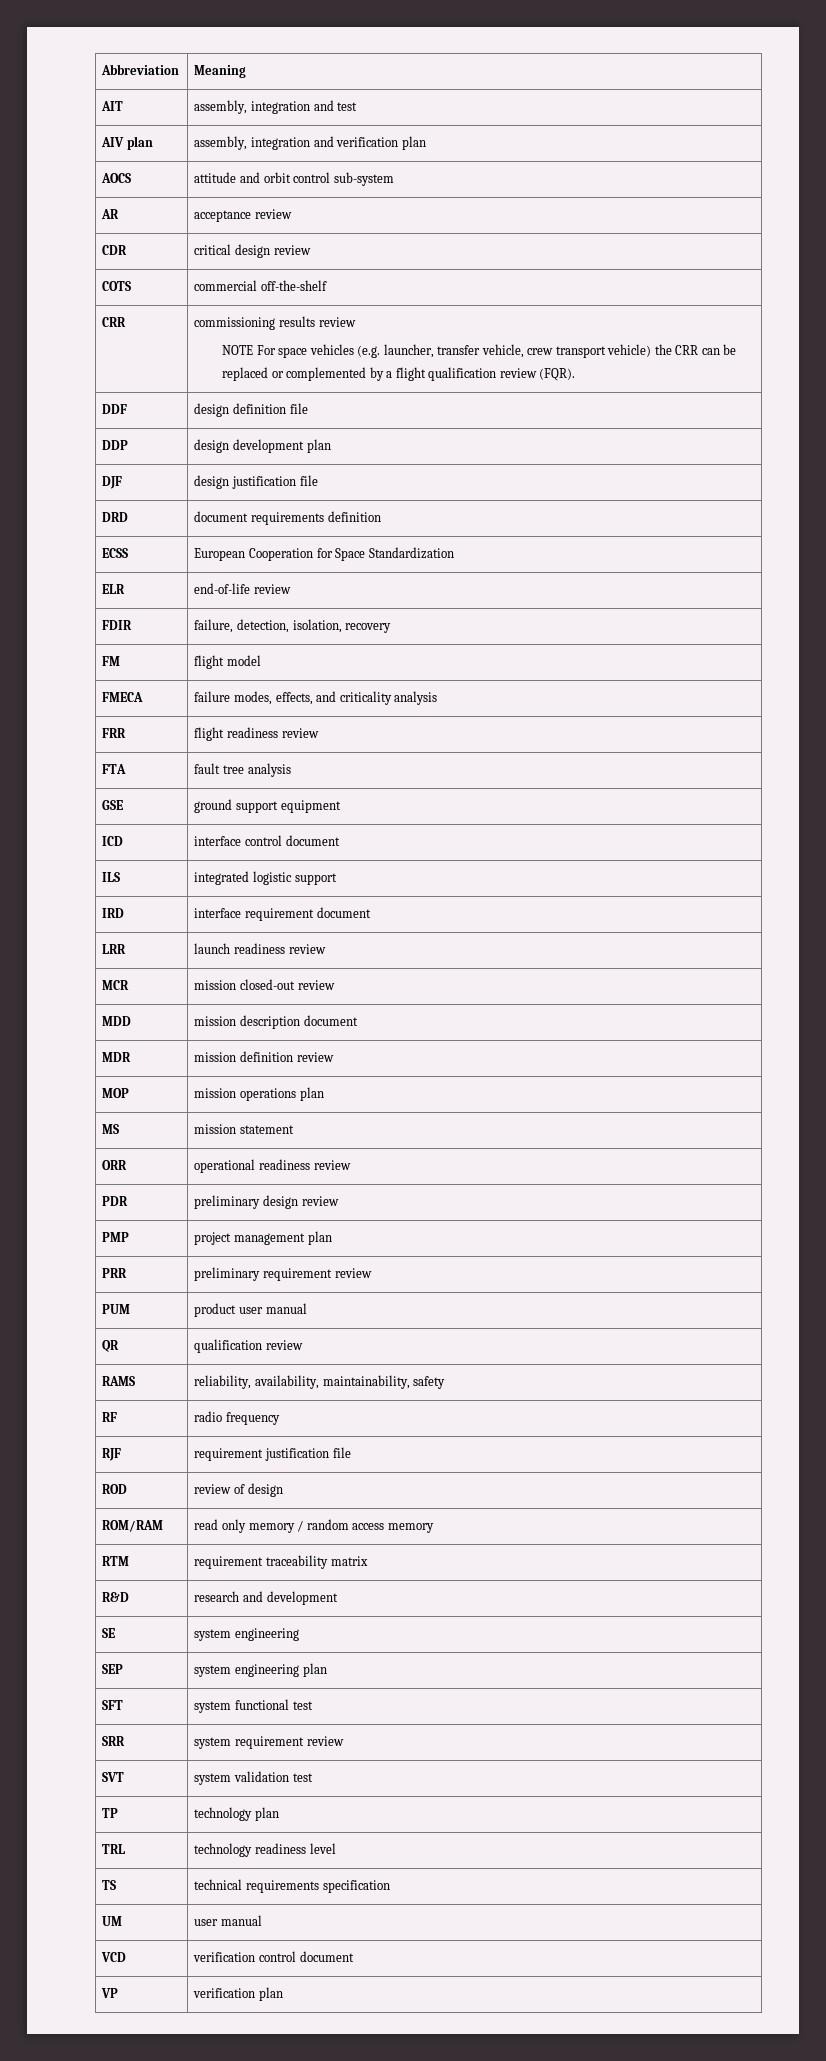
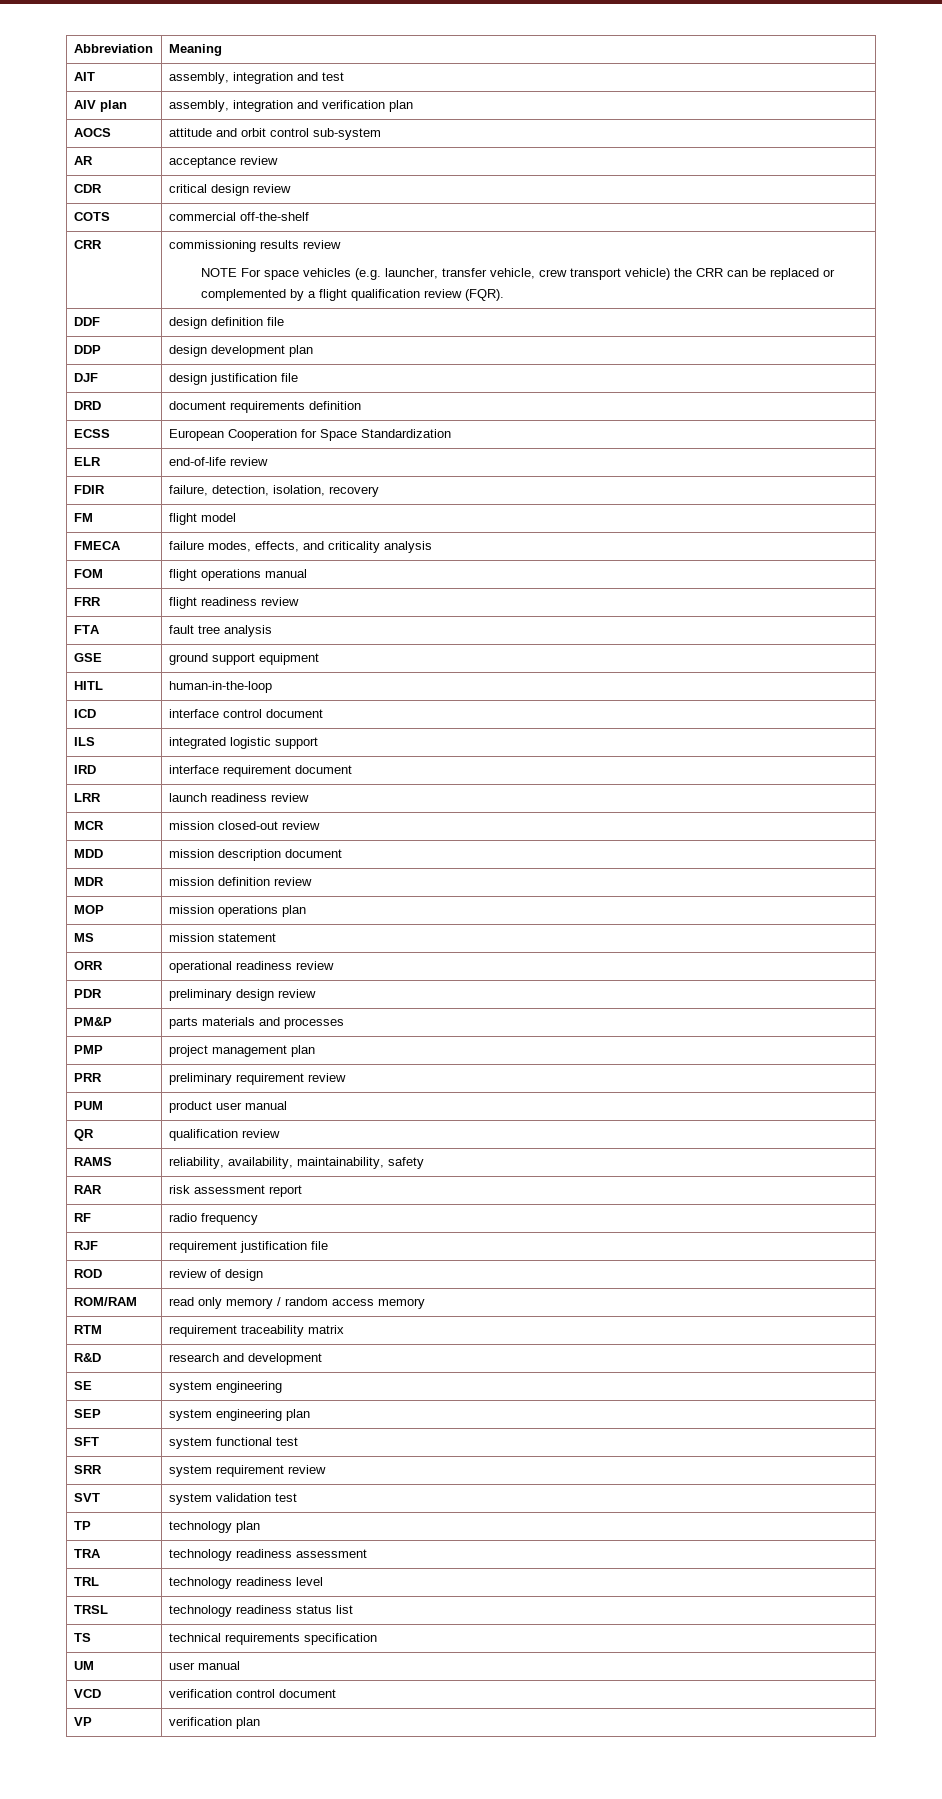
(438, 698) none -> [73,569,103,578] [168,569,307,581] // FOM | flight operations manual
(341, 806) none -> [73,681,103,690] [168,681,272,693] // HITL | human-in-the-loop
(339, 1201) none -> [73,1017,112,1026] [168,1017,344,1029] // PM&P | parts materials and processes
(446, 1382) none -> [73,1185,102,1194] [168,1185,302,1197] // RAR | risk assessment report
(279, 1814) none -> [73,1549,101,1558] [168,1549,367,1561] // TRA | technology readiness assessment
(336, 1848) none -> [73,1605,108,1614] [168,1605,353,1617] // TRSL | technology readiness status list

